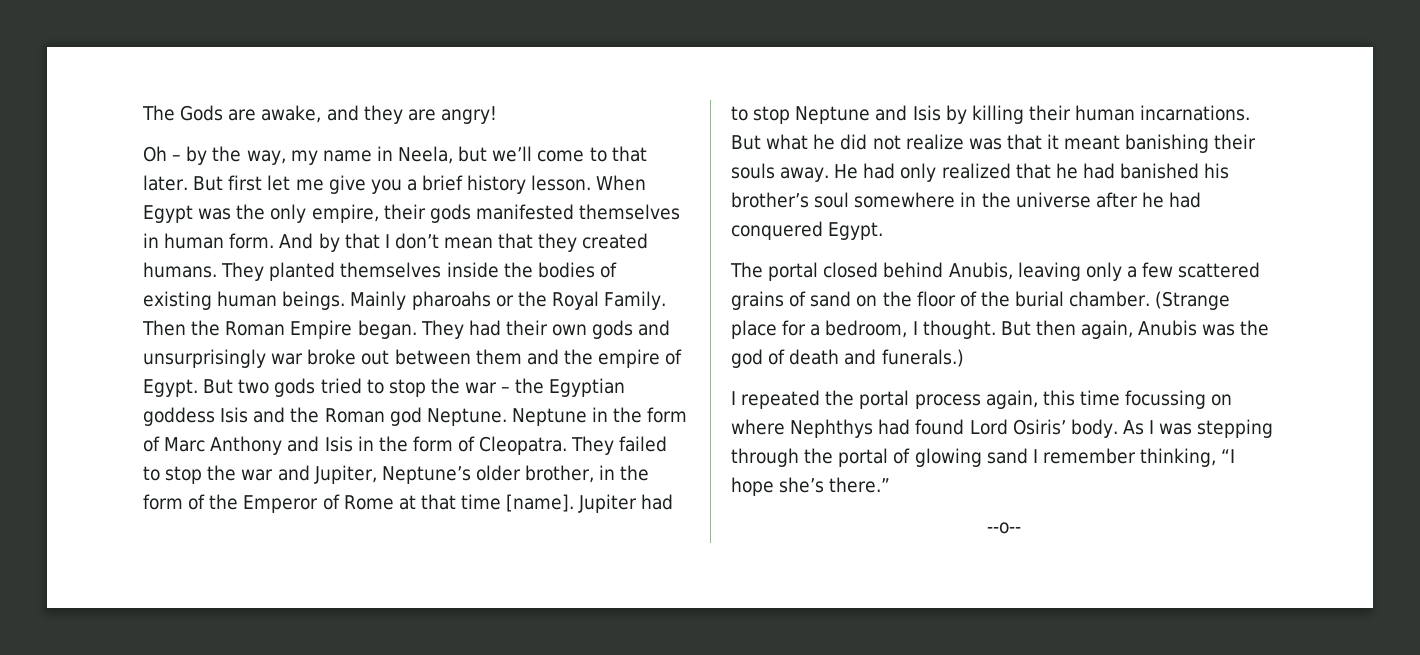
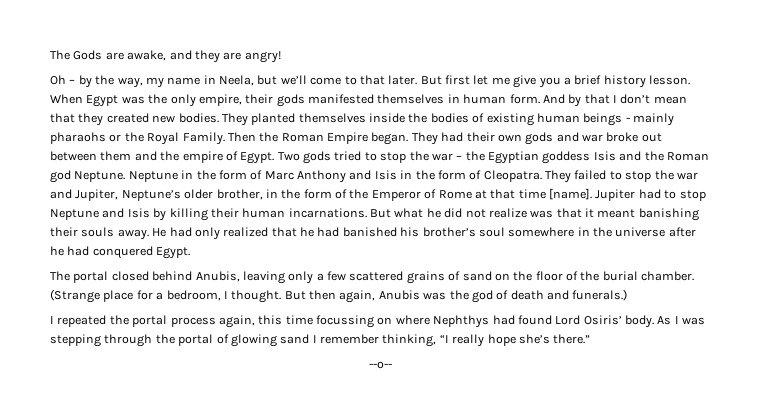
[143,262,217,278] humans. -> [152,113,219,123] new bodies.
[282,291,491,310] beings. Mainly pharoahs -> [583,113,674,126] [50,132,106,144] beings - mainly pharaohs
[143,349,266,368] unsurprisingly -> (579, 137) none
[203,379,270,394] But two -> [277,152,300,161] Two
(1236, 456) none -> [452,334,485,347] really

